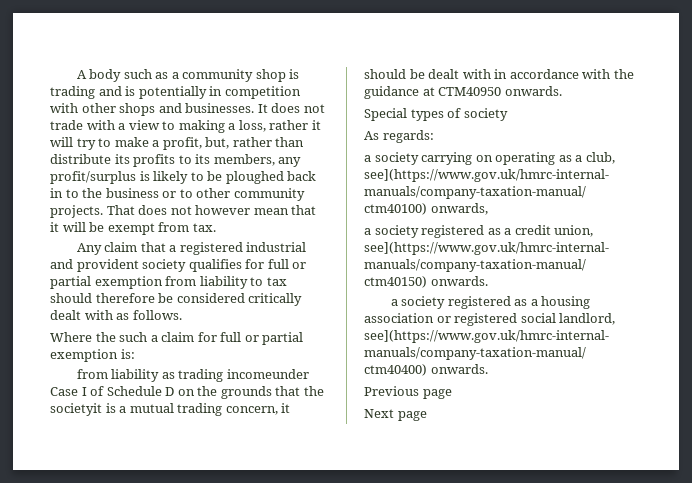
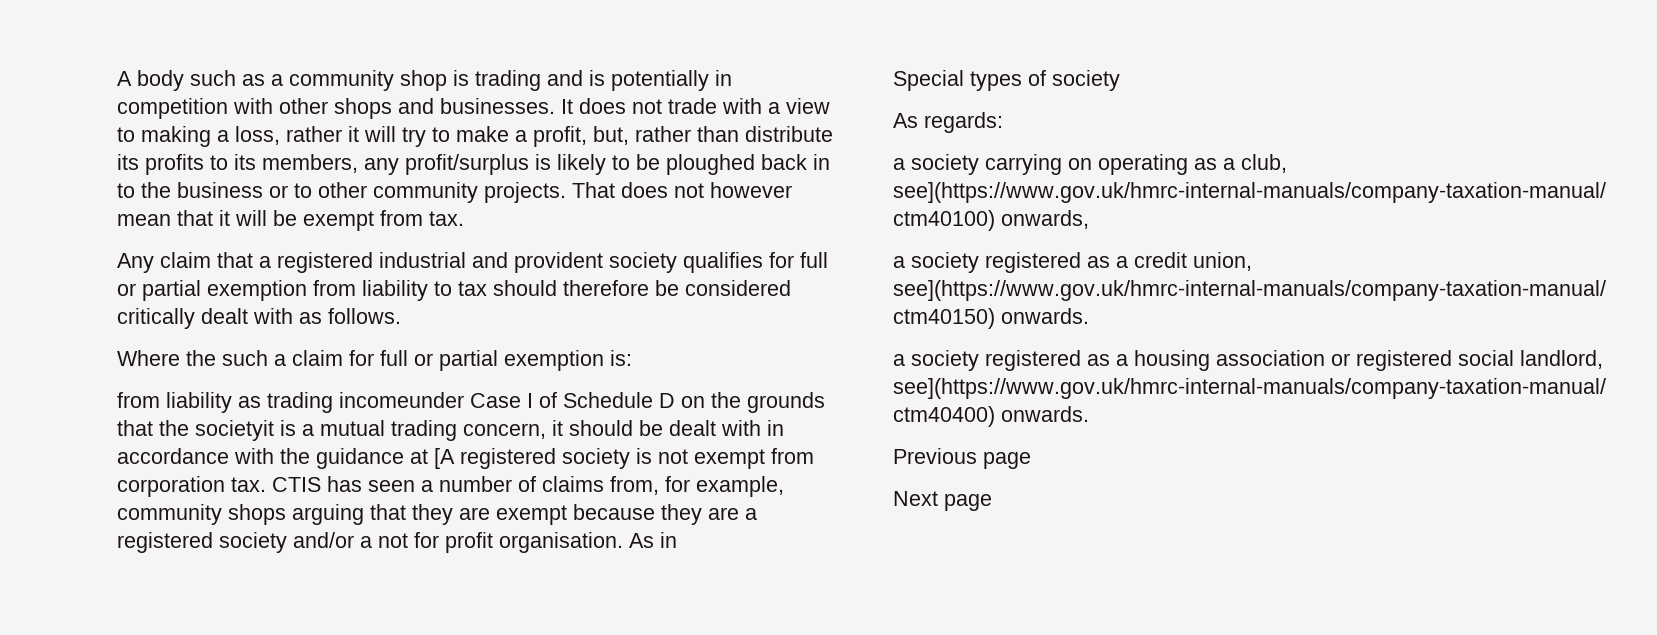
[438,86,562,96] CTM40950 onwards. -> [434,448,814,469] [117,476,784,497] [117,504,757,525] [117,532,677,553] [A registered society is not exempt from corporation tax. CTIS has seen a number of claims from, for example, community shops arguing that they are exempt because they are a registered society and/or a not for profit organisation. As in

